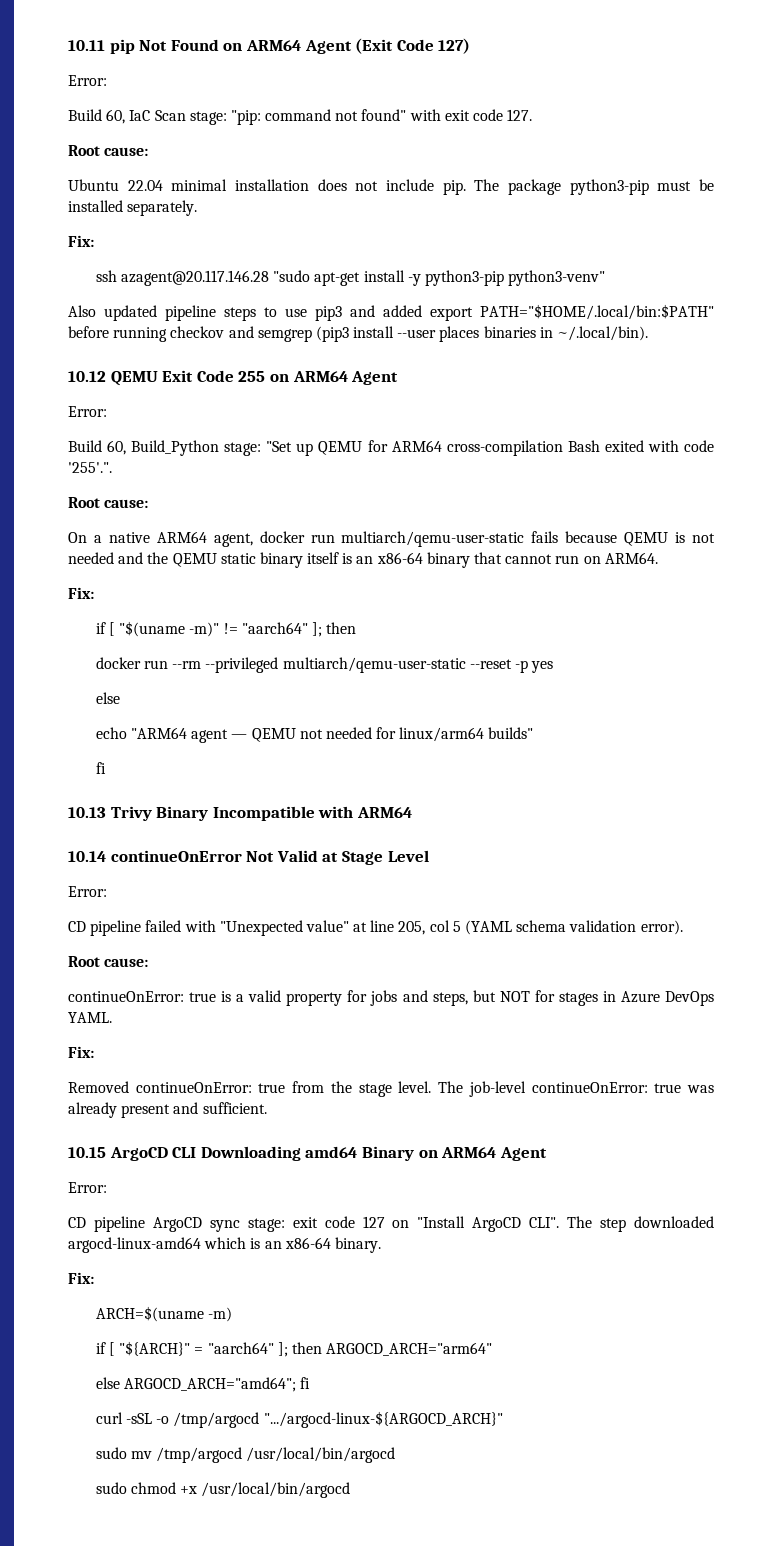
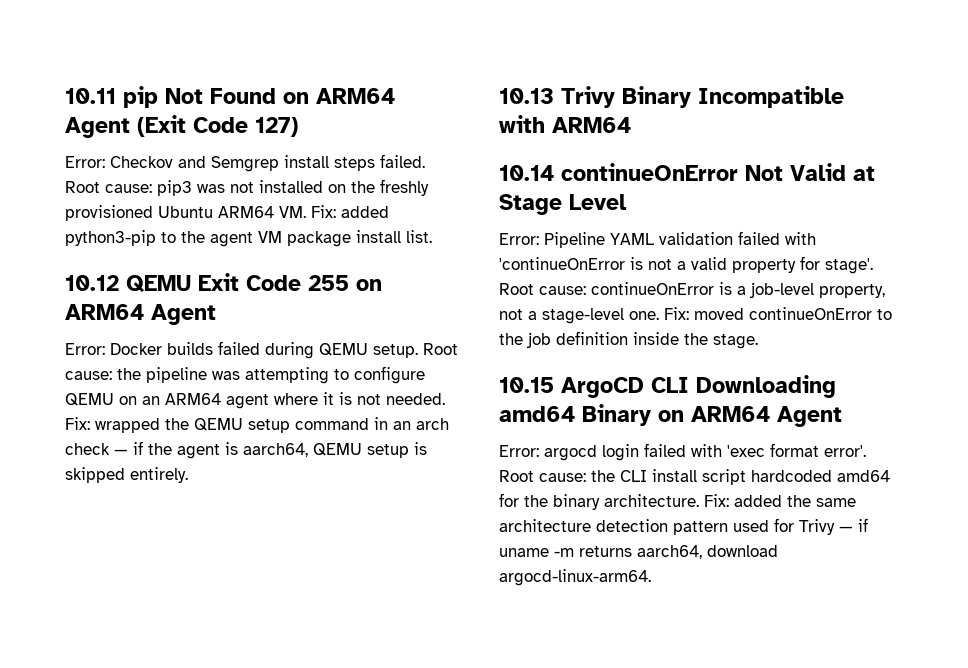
[68,109,533,125] [68,145,149,156] [68,179,714,195] [68,200,198,216] [68,235,94,247] [95,270,606,286] [68,304,714,321] [68,326,649,342] // Build 60, IaC Scan stage: "pip: command not found" with exit code 127. // Root cause: // Ubuntu 22.04 minimal installation does not include pip. The package python3-pip must be installed separately. // Fix: // ssh azagent@20.117.146.28 "sudo apt-get install -y python3-pip python3-venv" // Also updated pipeline steps to use pip3 and added export PATH="$HOME/.local/bin:$PATH" before running checkov and semgrep (pip3 install --user places binaries in ~/.local/bin). -> [110,154,425,172] [65,179,429,196] [65,205,389,221] [65,230,432,247] Checkov and Semgrep install steps failed. Root cause: pip3 was not installed on the freshly provisioned Ubuntu ARM64 VM. Fix: added python3-pip to the agent VM package install list.
[68,440,715,456] [68,462,112,473] [68,497,149,508] [68,531,715,547] [68,552,658,568] [68,587,94,599] [95,621,357,637] [95,657,554,673] [95,692,120,704] [95,727,534,743] [95,762,106,774] // Build 60, Build_Python stage: "Set up QEMU for ARM64 cross-compilation Bash exited with code '255'.". // Root cause: // On a native ARM64 agent, docker run multiarch/qemu-user-static fails because QEMU is not needed and the QEMU static binary itself is an x86-64 binary that cannot run on ARM64. // Fix: // if [ "$(uname -m)" != "aarch64" ]; then // docker run --rm --privileged multiarch/qemu-user-static --reset -p yes // else // echo "ARM64 agent — QEMU not needed for linux/arm64 builds" // fi -> [110,341,458,359] [65,366,425,384] [65,392,445,409] [65,417,449,433] [65,441,427,459] [65,467,188,483] Docker builds failed during QEMU setup. Root cause: the pipeline was attempting to configure QEMU on an ARM64 agent where it is not needed. Fix: wrapped the QEMU setup command in an arch check — if the agent is aarch64, QEMU setup is skipped entirely.
[68,920,683,936] [68,956,149,967] [68,990,714,1006] [68,1012,112,1023] [68,1046,94,1058] [68,1081,715,1097] [68,1102,267,1118] // CD pipeline failed with "Unexpected value" at line 205, col 5 (YAML schema validation error). // Root cause: // continueOnError: true is a valid property for jobs and steps, but NOT for stages in Azure DevOps YAML. // Fix: // Removed continueOnError: true from the stage level. The job-level continueOnError: true was already present and sufficient. -> [544,231,816,248] [499,256,873,274] [499,282,885,298] [499,307,892,324] [499,331,758,349] Pipeline YAML validation failed with 'continueOnError is not a valid property for stage'. Root cause: continueOnError is a job-level property, not a stage-level one. Fix: moved continueOnError to the job definition inside the stage.
[68,1216,715,1232] [68,1237,381,1253] [68,1272,94,1284] [95,1306,232,1322] [95,1341,493,1357] [95,1377,311,1392] [95,1411,503,1428] [95,1447,396,1463] [95,1482,351,1498] // CD pipeline ArgoCD sync stage: exit code 127 on "Install ArgoCD CLI". The step downloaded argocd-linux-amd64 which is an x86-64 binary. // Fix: // ARCH=$(uname -m) // if [ "${ARCH}" = "aarch64" ]; then ARGOCD_ARCH="arm64" // else ARGOCD_ARCH="amd64"; fi // curl -sSL -o /tmp/argocd ".../argocd-linux-${ARGOCD_ARCH}" // sudo mv /tmp/argocd /usr/local/bin/argocd // sudo chmod +x /usr/local/bin/argocd -> [544,443,866,461] [499,469,890,485] [499,493,856,510] [499,518,868,535] [499,545,778,559] [499,569,651,586] argocd login failed with 'exec format error'. Root cause: the CLI install script hardcoded amd64 for the binary architecture. Fix: added the same architecture detection pattern used for Trivy — if uname -m returns aarch64, download argocd-linux-arm64.

